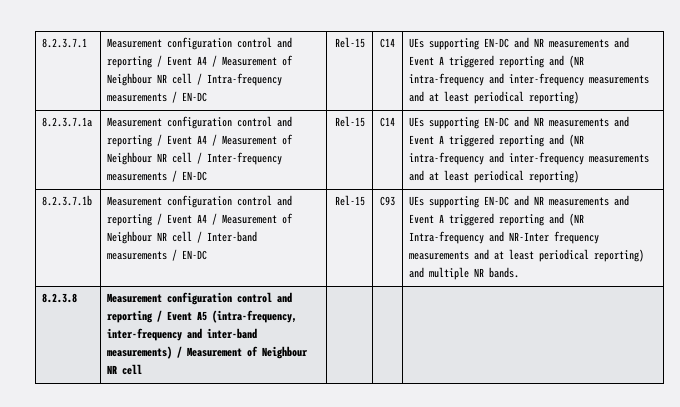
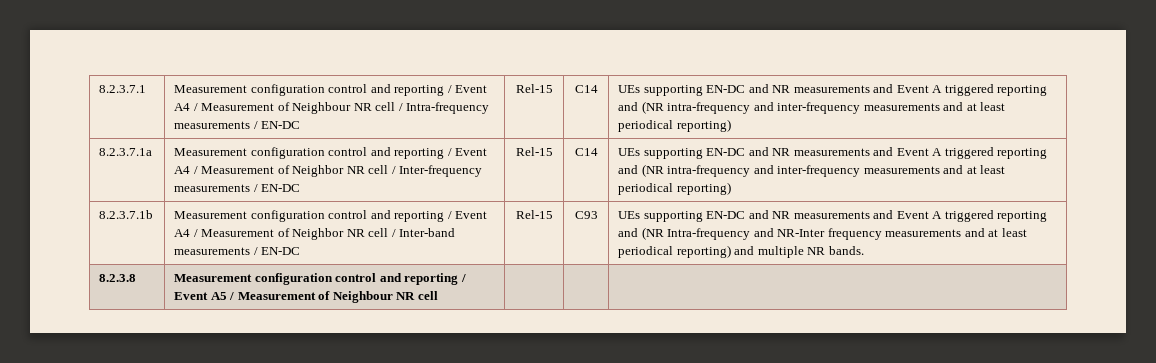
[107,152,153,165] Neighbour -> [292,165,345,177] Neighbor
[107,231,153,244] Neighbour -> [292,228,345,240] Neighbor
[212,310,298,323] [107,328,258,341] [107,346,173,359] (intra-frequency, inter-frequency and inter-band measurements) -> (227, 296) none

